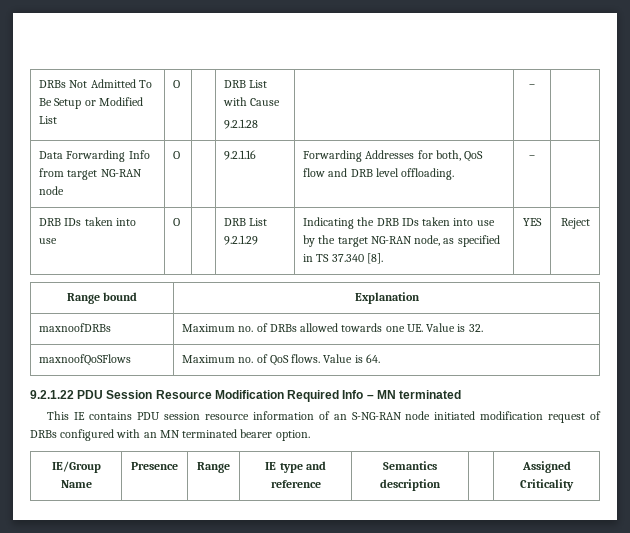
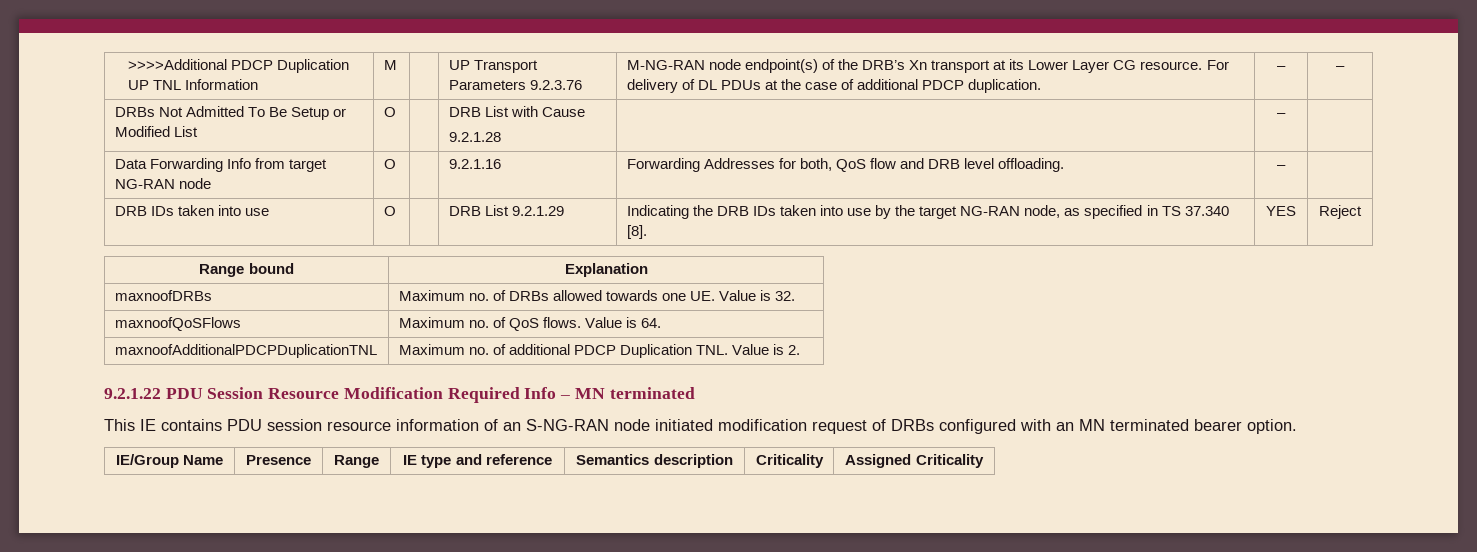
(39, 84) none -> [127,59,349,73] [127,79,258,90] [383,60,397,70] [448,60,538,73] [448,80,582,90] [626,59,1229,73] [626,79,1042,93] [1277,66,1286,70] [1336,66,1345,70] >>>>Additional PDCP Duplication UP TNL Information | M | | UP Transport Parameters 9.2.3.76 | M-NG-RAN node endpoint(s) of the DRB’s Xn transport at its Lower Layer CG resource. For delivery of DL PDUs at the case of additional PDCP duplication. | – | – //
(380, 358) none -> [114,344,377,358] [398,344,801,358] // maxnoofAdditionalPDCPDuplicationTNL | Maximum no. of additional PDCP Duplication TNL. Value is 2.
(441, 485) none -> [755,454,824,468] Criticality

